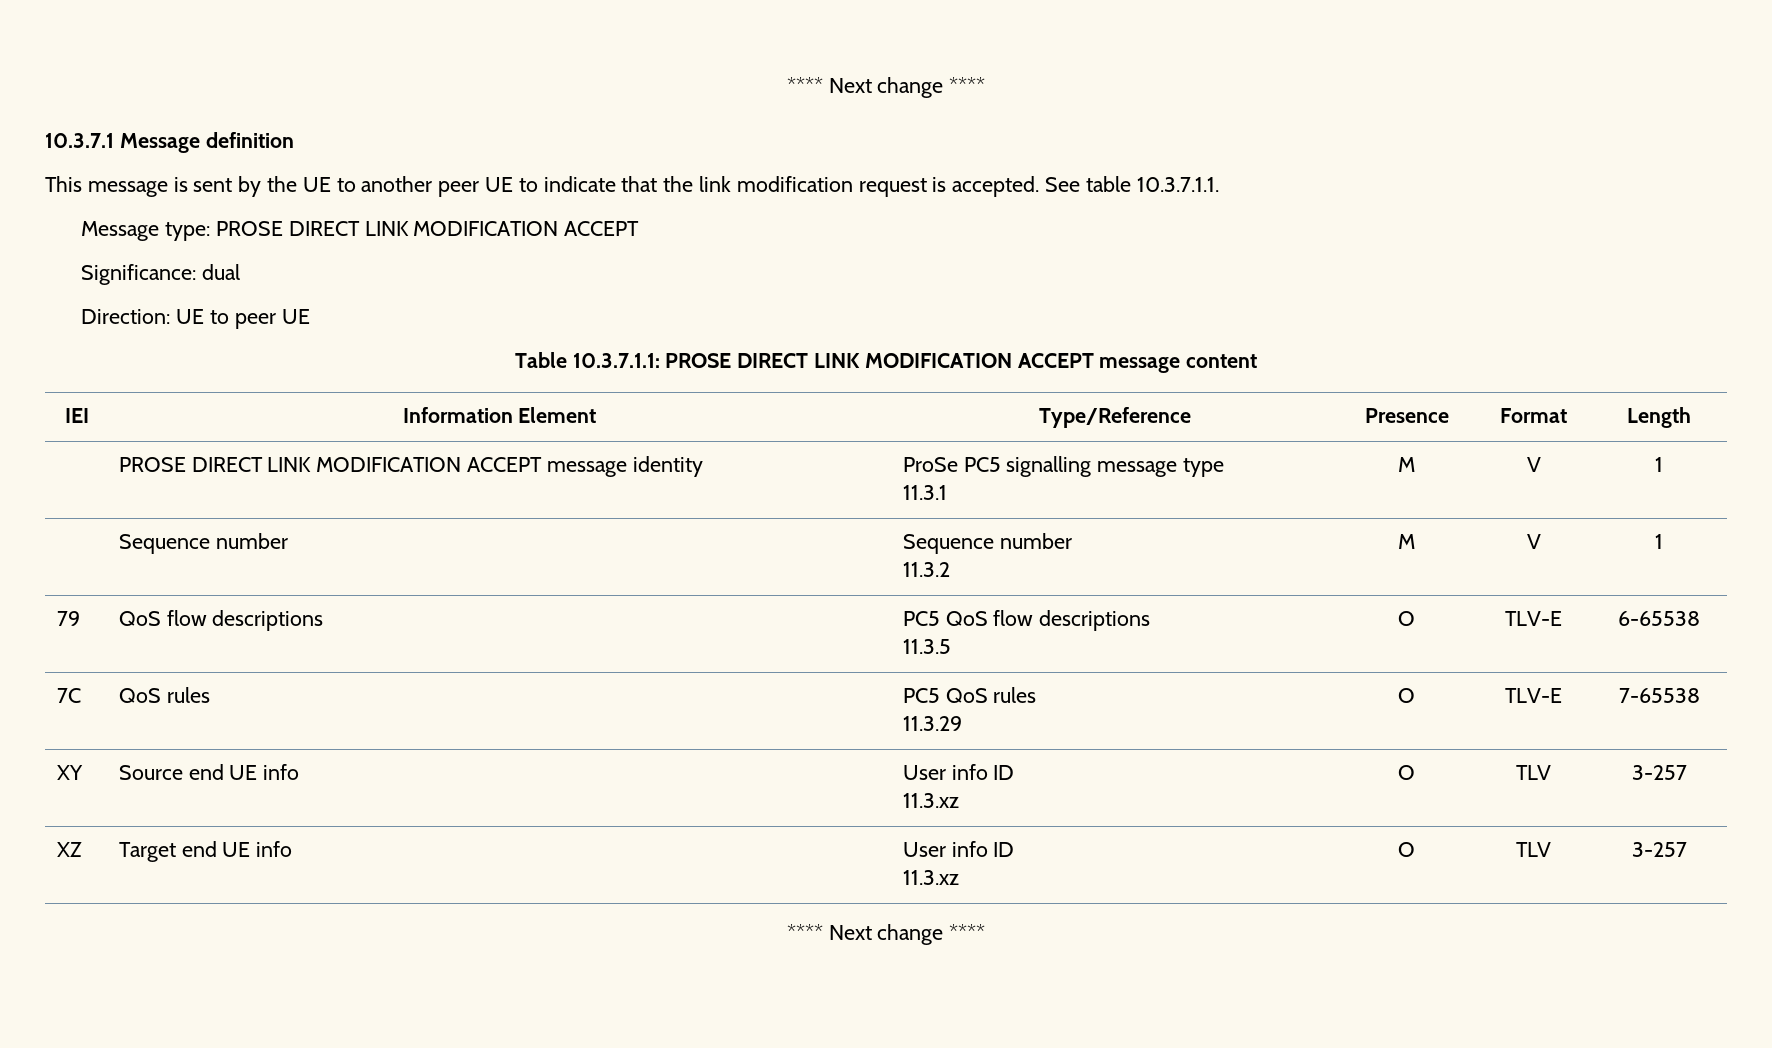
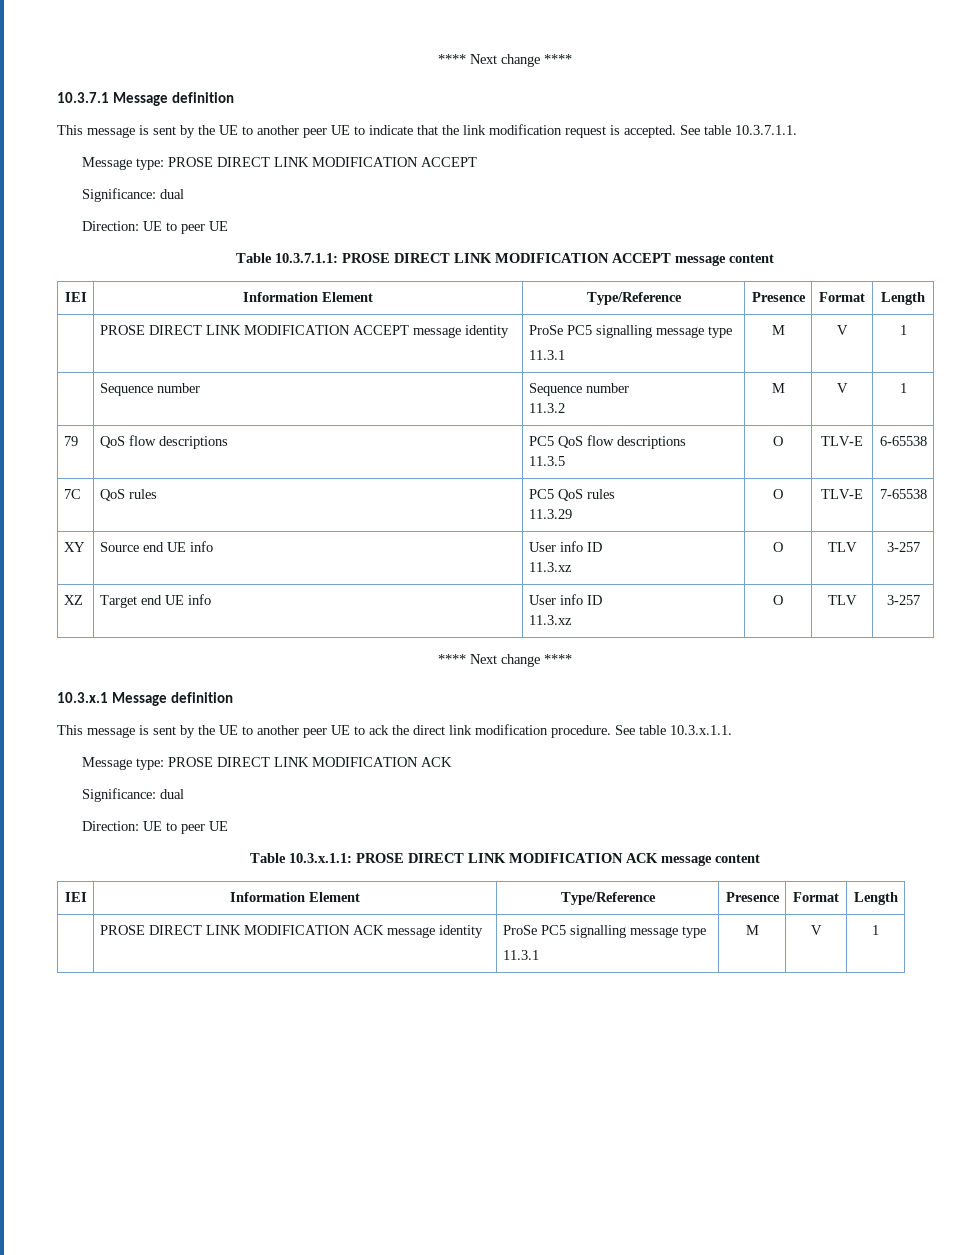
(986, 932) none -> [57,692,233,706] [57,724,732,738] [81,757,452,770] [81,788,184,802] [81,821,228,834] [249,853,760,866] [64,892,87,902] [230,892,360,902] [560,892,656,905] [725,892,780,902] [793,892,839,902] [853,892,898,905] [99,925,483,938] [502,925,706,938] [502,950,539,960] [745,925,759,935] [811,925,822,935] [872,925,879,935] // 10.3.x.1 Message definition // This message is sent by the UE to another peer UE to ack the direct link modification procedure. See table 10.3.x.1.1. // Message type: PROSE DIRECT LINK MODIFICATION ACK // Significance: dual // Direction: UE to peer UE // Table 10.3.x.1.1: PROSE DIRECT LINK MODIFICATION ACK message content // IEI | Information Element | Type/Reference | Presence | Format | Length // | PROSE DIRECT LINK MODIFICATION ACK message identity | ProSe PC5 signalling message type // 11.3.1 | M | V | 1

